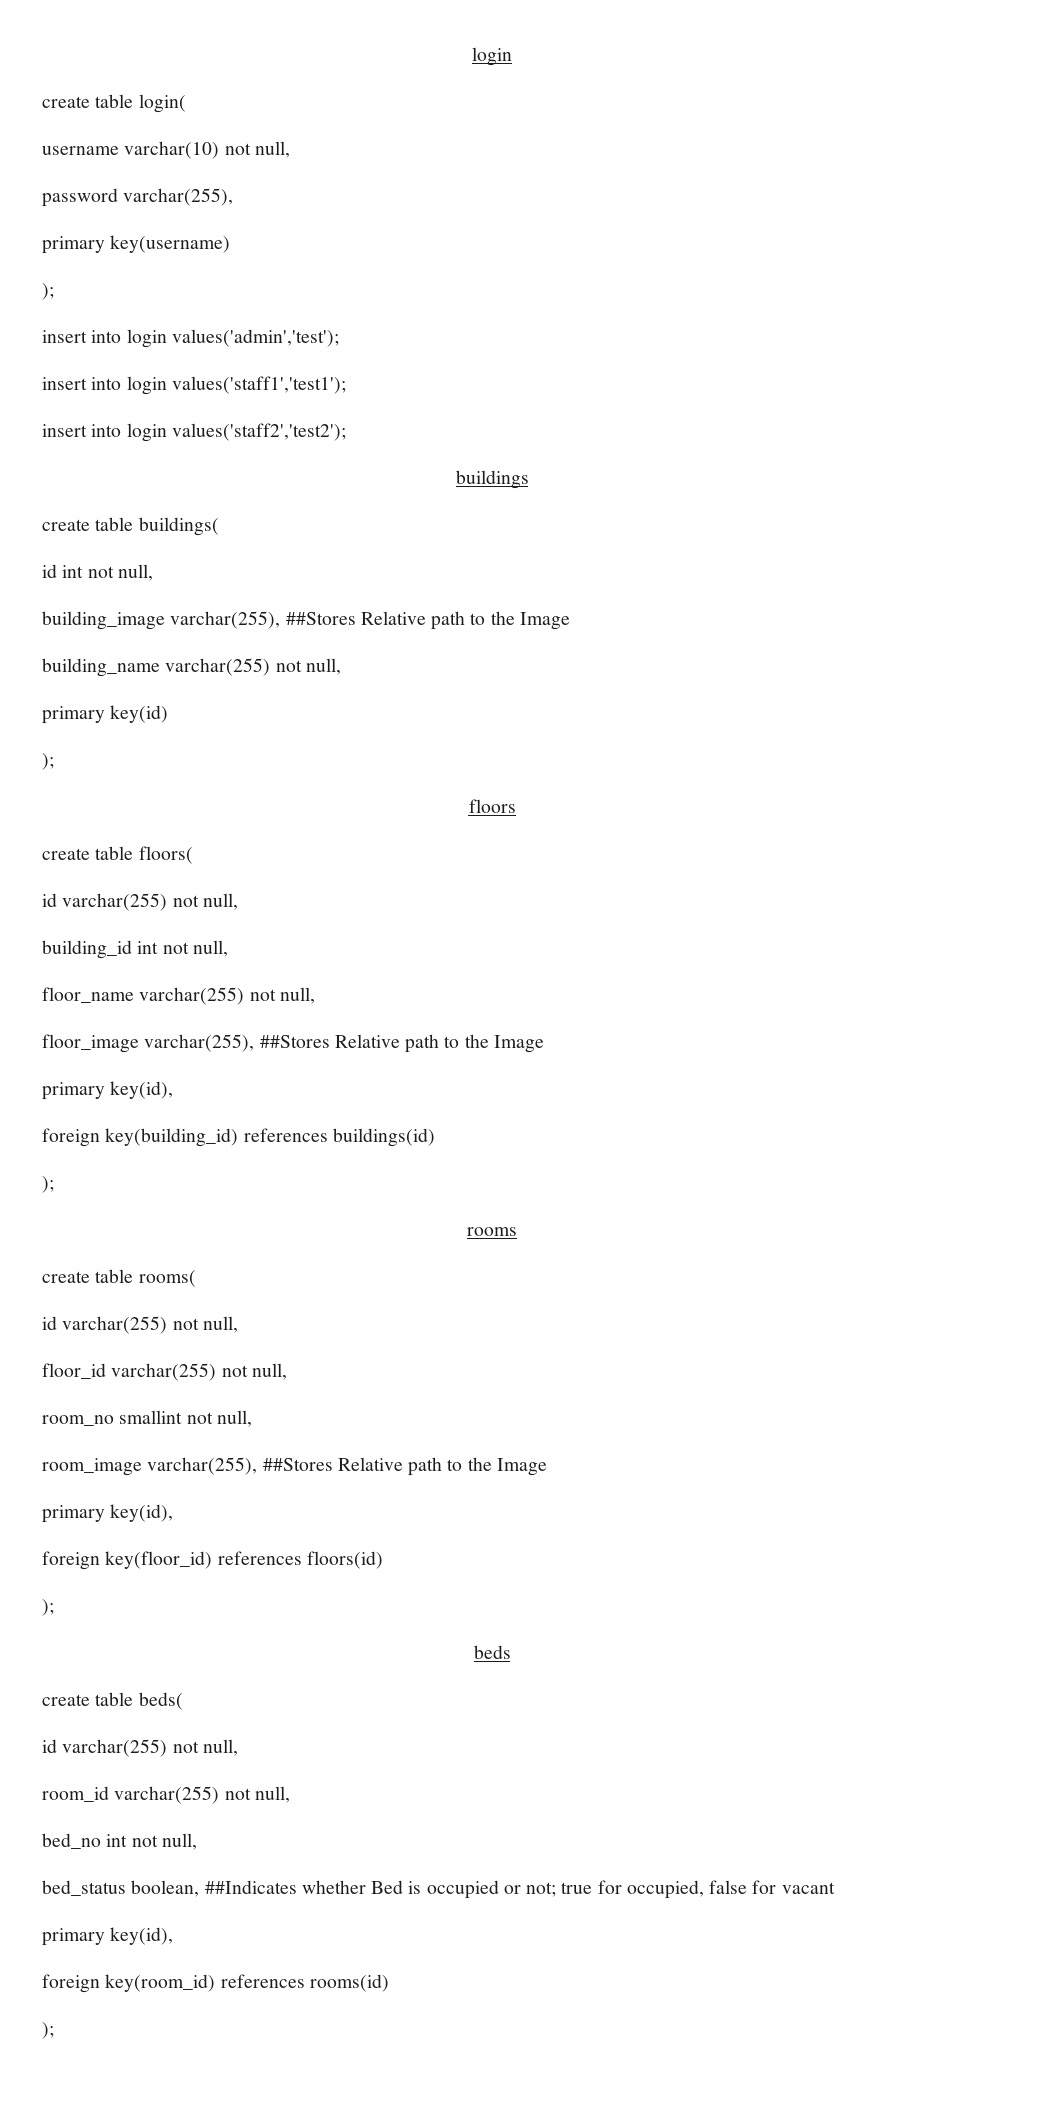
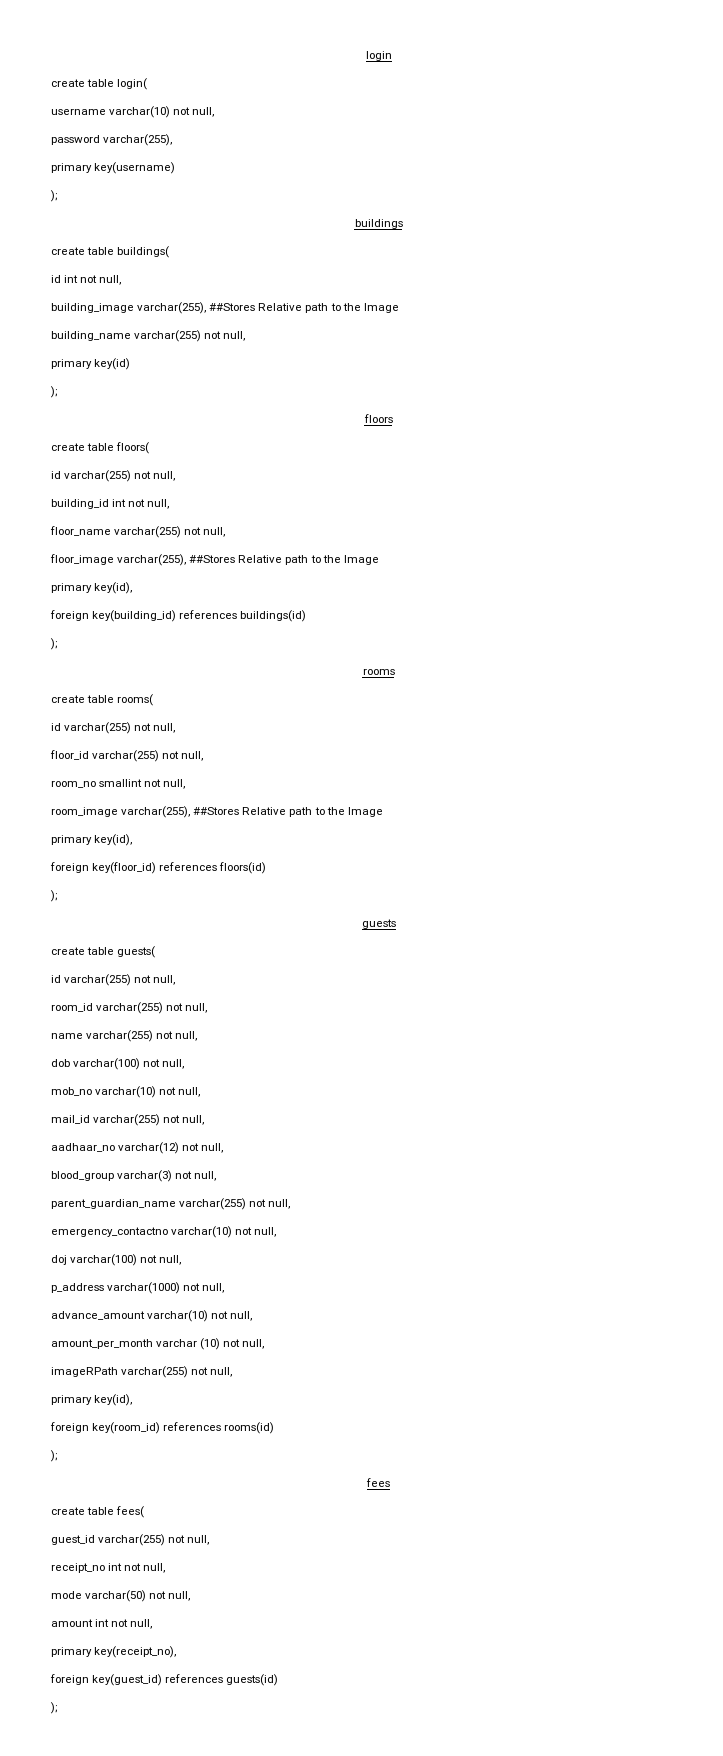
[42,329,339,348] [42,376,346,395] [42,423,346,442] // insert into login values('admin','test'); // insert into login values('staff1','test1'); // insert into login values('staff2','test2'); -> (57, 196) none
[473,1645,511,1659] [42,1692,183,1710] beds // create table beds( -> [361,919,396,929] [51,946,156,958] guests // create table guests(
[42,1833,197,1850] [42,1880,835,1899] bed_no int not null, // bed_status boolean, ##Indicates whether Bed is occupied or not; true for occupied, false for vacant -> [51,1030,198,1042] [51,1058,185,1070] [51,1086,201,1098] [51,1114,205,1126] [51,1142,224,1154] [51,1170,217,1182] [51,1198,291,1210] [51,1226,277,1238] [51,1254,182,1266] [51,1282,225,1294] [51,1310,253,1322] [51,1338,265,1350] [51,1366,233,1378] name varchar(255) not null, // dob varchar(100) not null, // mob_no varchar(10) not null, // mail_id varchar(255) not null, // aadhaar_no varchar(12) not null, // blood_group varchar(3) not null, // parent_guardian_name varchar(255) not null, // emergency_contactno varchar(10) not null, // doj varchar(100) not null, // p_address varchar(1000) not null, // advance_amount varchar(10) not null, // amount_per_month varchar (10) not null, // imageRPath varchar(255) not null,
(54, 2030) none -> [366,1478,390,1487] [51,1506,145,1518] [51,1534,210,1546] [51,1563,166,1573] [51,1590,191,1602] [51,1619,153,1629] [51,1646,177,1658] [50,1674,279,1686] [50,1702,57,1714] // fees // create table fees( // guest_id varchar(255) not null, // receipt_no int not null, // mode varchar(50) not null, // amount int not null, // primary key(receipt_no), // foreign key(guest_id) references guests(id) // );

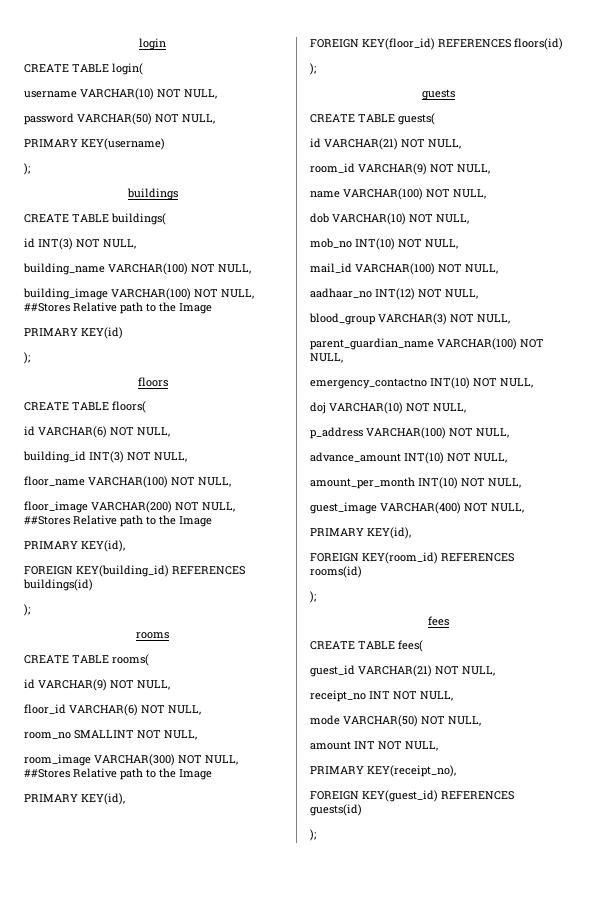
[51,79,115,87] create table -> [24,64,109,73] CREATE TABLE
[109,106,215,118] [51,134,173,146] [51,162,176,174] varchar(10) not null, // password varchar(255), // primary key(username) -> [80,88,217,100] [24,113,215,125] [24,138,165,150] VARCHAR(10) NOT NULL, // password VARCHAR(50) NOT NULL, // PRIMARY KEY(username)
[51,247,115,255] create table -> [24,214,109,223] CREATE TABLE
[64,275,122,285] [51,302,399,314] [51,330,246,342] [51,358,131,370] int not null, // building_image varchar(255), ##Stores Relative path to the Image // building_name varchar(255) not null, // primary key(id) -> [38,238,136,250] [23,263,251,275] [23,288,254,300] [24,302,212,314] [24,327,123,339] INT(3) NOT NULL, // building_name VARCHAR(100) NOT NULL, // building_image VARCHAR(100) NOT NULL, ##Stores Relative path to the Image // PRIMARY KEY(id)
[51,443,115,451] create table -> [24,402,109,411] CREATE TABLE
[64,470,176,482] [51,499,170,509] [50,526,226,538] [50,554,379,566] [51,582,133,594] [50,610,238,622] varchar(255) not null, // building_id int not null, // floor_name varchar(255) not null, // floor_image varchar(255), ##Stores Relative path to the Image // primary key(id), // foreign key(building_id) references -> [38,426,170,438] [23,451,187,463] [24,476,231,488] [24,501,235,513] [24,515,212,527] [24,540,125,552] [24,565,245,577] VARCHAR(6) NOT NULL, // building_id INT(3) NOT NULL, // floor_name VARCHAR(100) NOT NULL, // floor_image VARCHAR(200) NOT NULL, ##Stores Relative path to the Image // PRIMARY KEY(id), // FOREIGN KEY(building_id) REFERENCES
[51,695,115,703] create table -> [24,655,109,664] CREATE TABLE
[64,722,176,734] [50,750,204,762] [51,779,186,789] [51,806,383,818] [51,834,133,846] [50,862,218,874] varchar(255) not null, // floor_id varchar(255) not null, // room_no smallint not null, // room_image varchar(255), ##Stores Relative path to the Image // primary key(id), // foreign key(floor_id) references -> [38,679,170,691] [24,704,201,716] [24,730,197,740] [24,754,238,766] [24,768,212,780] [24,793,125,805] [310,38,511,50] VARCHAR(9) NOT NULL, // floor_id VARCHAR(6) NOT NULL, // room_no SMALLINT NOT NULL, // room_image VARCHAR(300) NOT NULL, ##Stores Relative path to the Image // PRIMARY KEY(id), // FOREIGN KEY(floor_id) REFERENCES
[51,947,115,955] create table -> [310,114,395,123] CREATE TABLE
[64,974,176,986] [51,1002,208,1014] [51,1030,198,1042] [51,1058,185,1070] [51,1086,201,1098] [51,1114,205,1126] [51,1142,224,1154] [51,1170,217,1182] [51,1198,291,1210] [51,1226,277,1238] [51,1254,182,1266] [51,1282,225,1294] [51,1310,253,1322] [51,1338,265,1350] [51,1366,233,1378] [51,1394,133,1406] [50,1422,222,1434] varchar(255) not null, // room_id varchar(255) not null, // name varchar(255) not null, // dob varchar(100) not null, // mob_no varchar(10) not null, // mail_id varchar(255) not null, // aadhaar_no varchar(12) not null, // blood_group varchar(3) not null, // parent_guardian_name varchar(255) not null, // emergency_contactno varchar(10) not null, // doj varchar(100) not null, // p_address varchar(1000) not null, // advance_amount varchar(10) not null, // amount_per_month varchar (10) not null, // imageRPath varchar(255) not null, // primary key(id), // foreign key(room_id) references -> [324,138,461,150] [310,163,490,175] [310,188,486,200] [310,213,469,225] [310,238,458,250] [310,263,498,275] [310,288,478,300] [309,313,510,325] [310,338,544,350] [310,353,343,363] [310,377,533,389] [310,402,466,414] [310,427,509,439] [310,452,507,464] [310,477,521,489] [310,502,524,514] [310,527,411,539] [310,552,514,564] VARCHAR(21) NOT NULL, // room_id VARCHAR(9) NOT NULL, // name VARCHAR(100) NOT NULL, // dob VARCHAR(10) NOT NULL, // mob_no INT(10) NOT NULL, // mail_id VARCHAR(100) NOT NULL, // aadhaar_no INT(12) NOT NULL, // blood_group VARCHAR(3) NOT NULL, // parent_guardian_name VARCHAR(100) NOT NULL, // emergency_contactno INT(10) NOT NULL, // doj VARCHAR(10) NOT NULL, // p_address VARCHAR(100) NOT NULL, // advance_amount INT(10) NOT NULL, // amount_per_month INT(10) NOT NULL, // guest_image VARCHAR(400) NOT NULL, // PRIMARY KEY(id), // FOREIGN KEY(room_id) REFERENCES
[51,1507,115,1515] create table -> [310,641,395,650] CREATE TABLE
[98,1534,210,1546] [51,1563,166,1573] [51,1590,191,1602] [51,1619,153,1629] [51,1646,177,1658] [50,1674,224,1686] varchar(255) not null, // receipt_no int not null, // mode varchar(50) not null, // amount int not null, // primary key(receipt_no), // foreign key(guest_id) references -> [358,665,495,677] [310,690,453,702] [310,715,481,727] [310,741,438,751] [310,765,456,777] [310,790,514,802] VARCHAR(21) NOT NULL, // receipt_no INT NOT NULL, // mode VARCHAR(50) NOT NULL, // amount INT NOT NULL, // PRIMARY KEY(receipt_no), // FOREIGN KEY(guest_id) REFERENCES

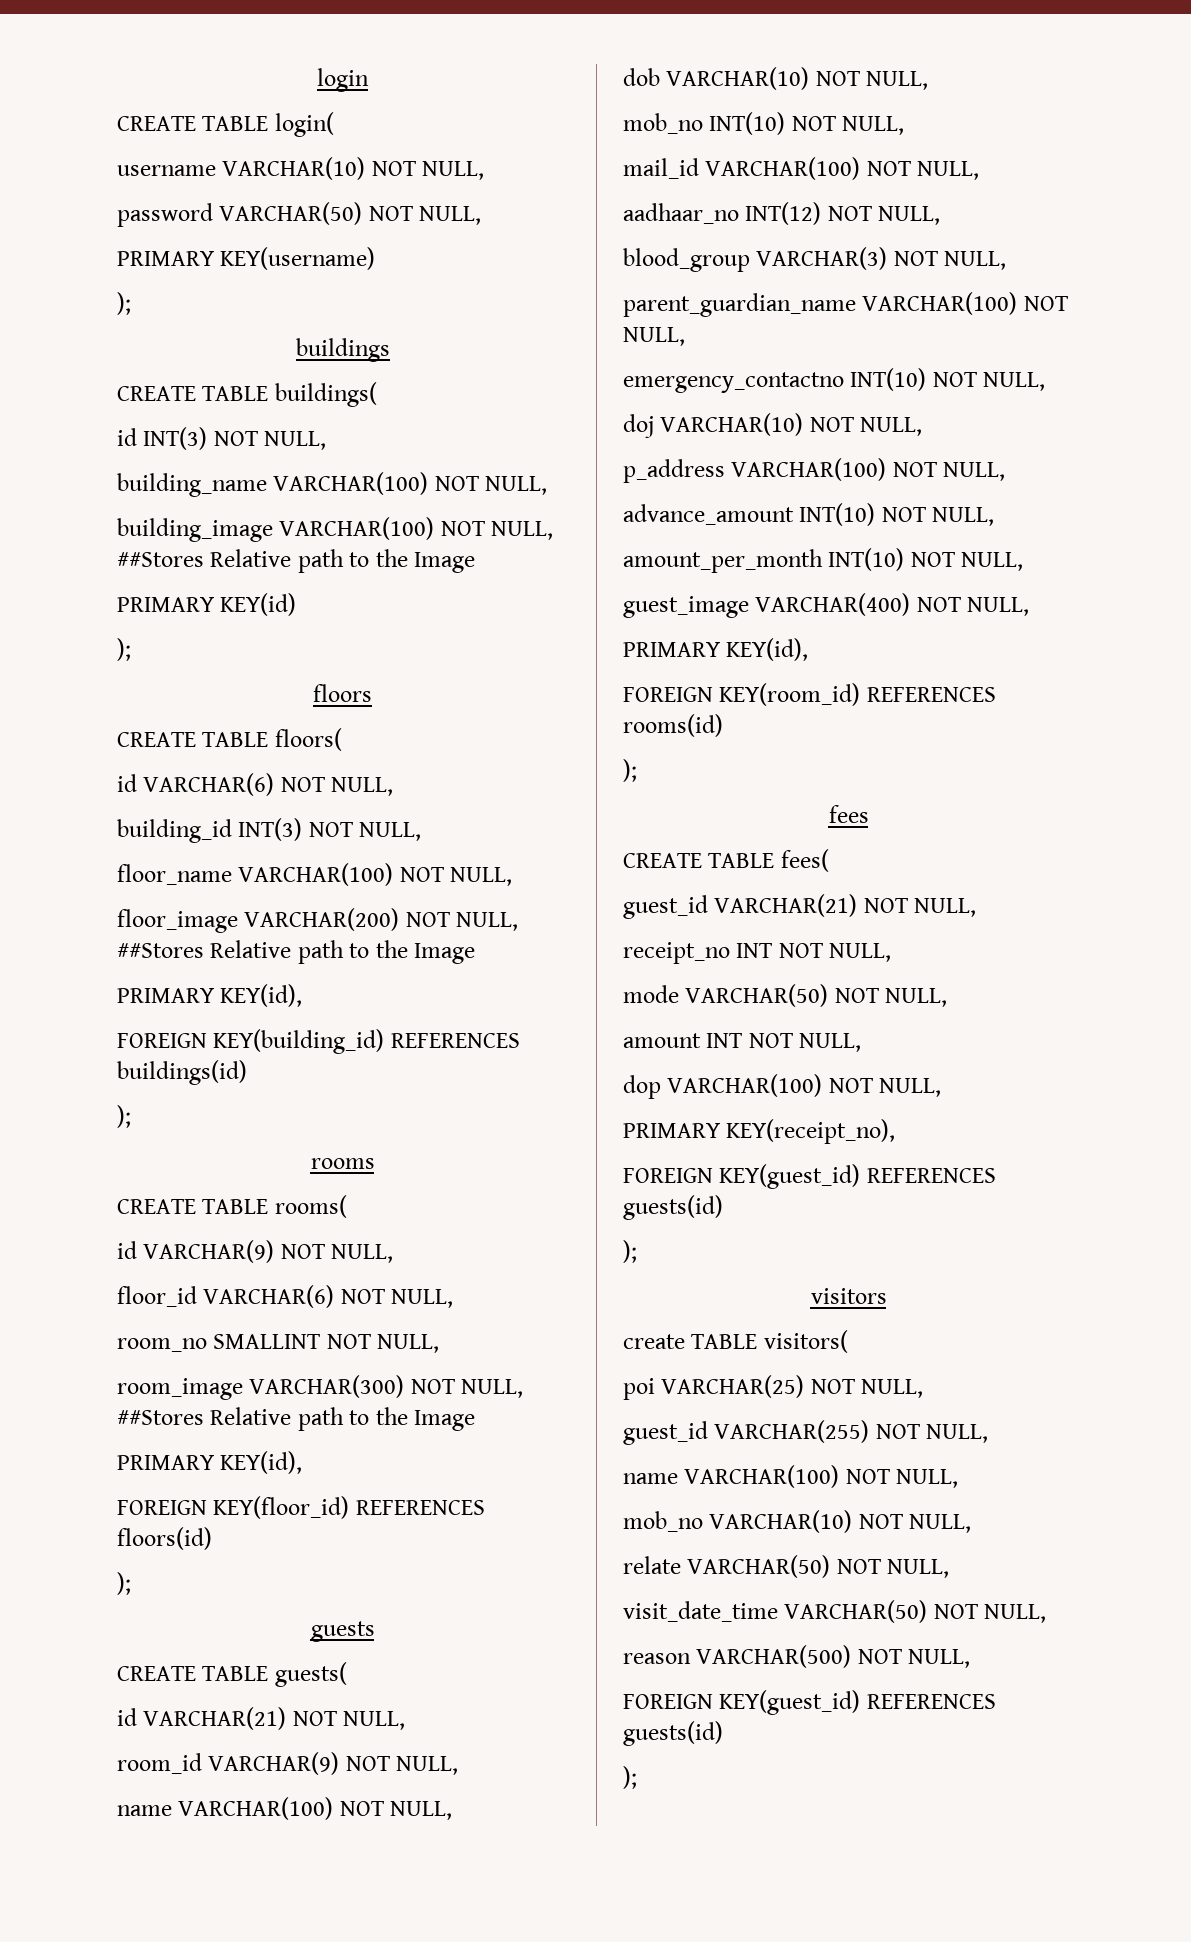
(438, 746) none -> [623,1074,942,1099] // dop VARCHAR(100) NOT NULL,
(316, 835) none -> [810,1288,887,1304] [623,1330,848,1353] [623,1375,924,1400] [623,1420,989,1445] [623,1465,959,1488] [623,1510,972,1533] [623,1555,950,1578] [623,1600,1047,1623] [623,1645,971,1668] [623,1690,996,1715] [623,1721,723,1746] [623,1766,637,1789] // visitors // create TABLE visitors( // poi VARCHAR(25) NOT NULL, // guest_id VARCHAR(255) NOT NULL, // name VARCHAR(100) NOT NULL, // mob_no VARCHAR(10) NOT NULL, // relate VARCHAR(50) NOT NULL, // visit_date_time VARCHAR(50) NOT NULL, // reason VARCHAR(500) NOT NULL, // FOREIGN KEY(guest_id) REFERENCES guests(id) // );

